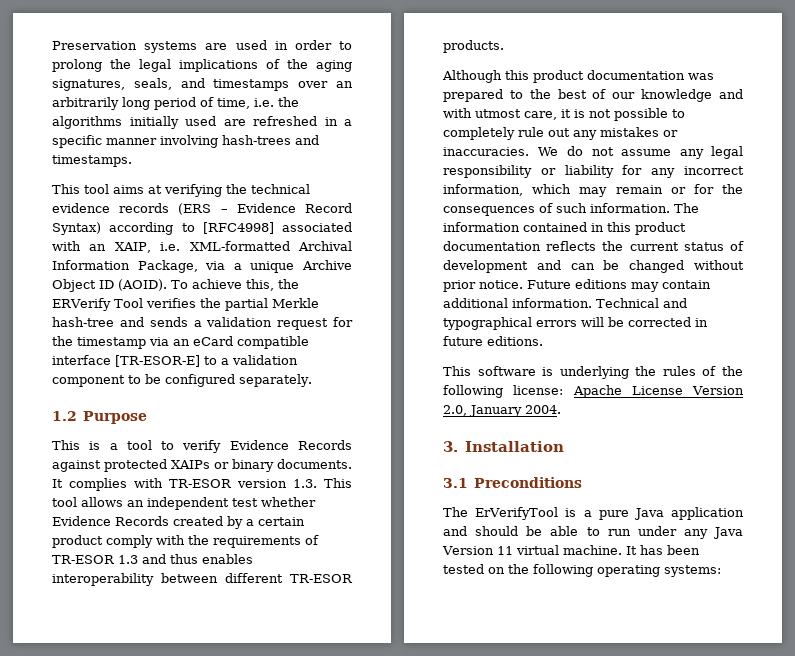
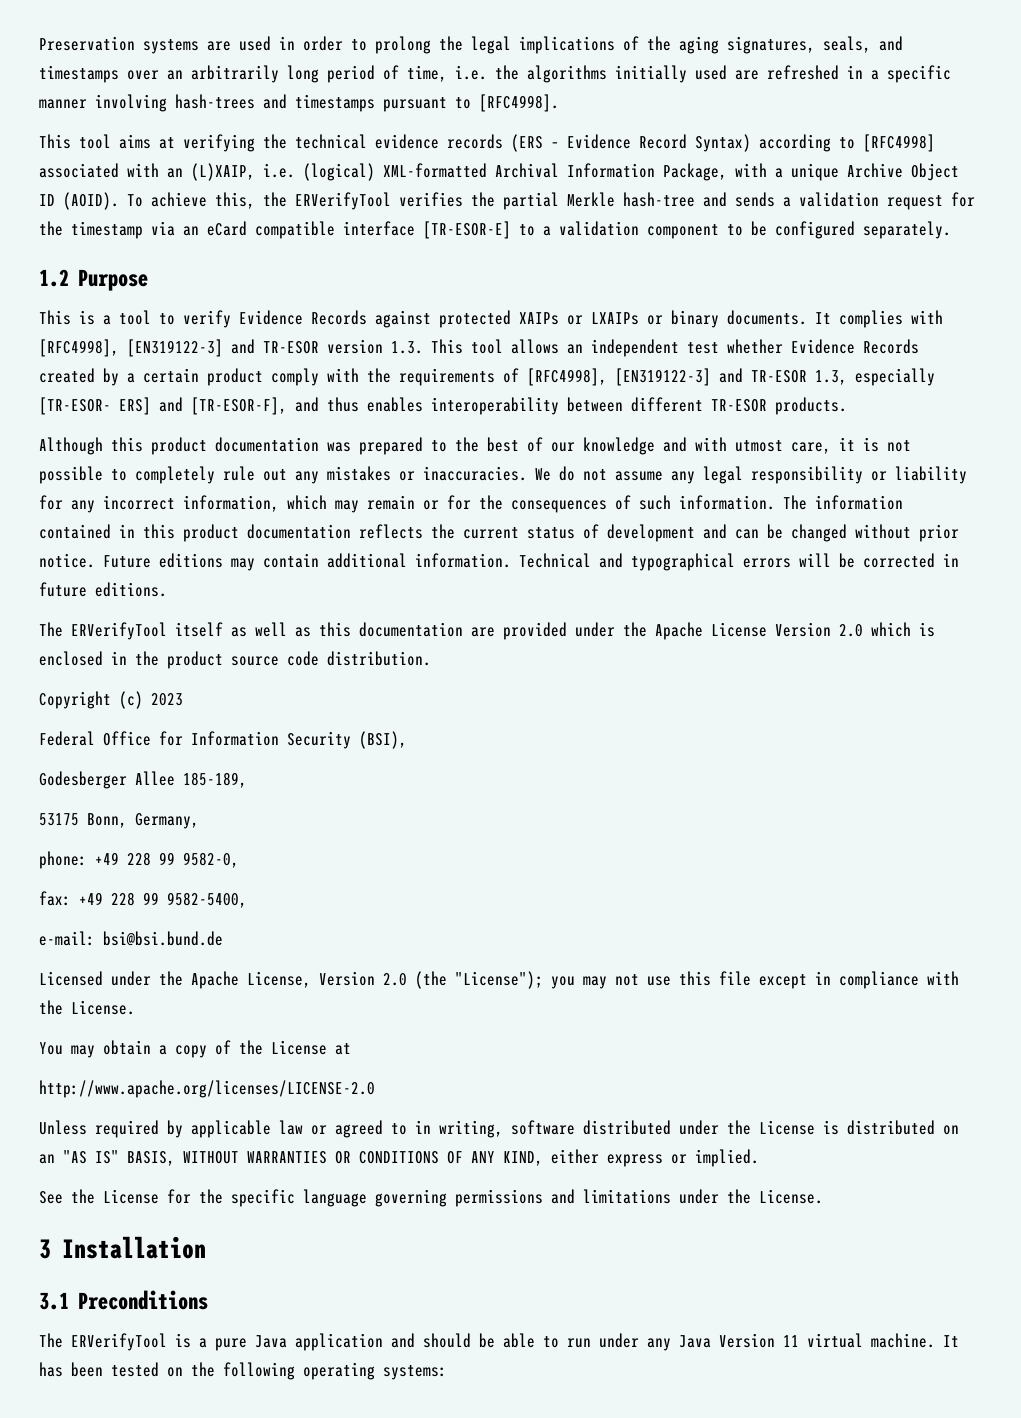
[52,155,132,167] timestamps. -> [295,94,559,112] timestamps pursuant to [RFC4998].
[114,242,181,253] XAIP, i.e. -> [191,163,375,181] (L)XAIP, i.e. (logical)
[205,261,226,270] via -> [735,163,767,177] with
[52,298,143,311] ERVerify Tool -> [295,192,391,210] ERVerifyTool
(229, 465) none -> [591,312,663,325] LXAIPs or
(163, 483) none -> [39,339,255,357] [RFC4998], [EN319122-3] and
[52,555,138,564] TR-ESOR 1.3 -> [527,368,935,386] [39,397,287,415] [RFC4998], [EN319122-3] and TR-ESOR 1.3, especially [TR-ESOR- ERS] and [TR-ESOR-F],
[443,366,743,379] [443,385,745,398] [443,405,561,417] [443,441,458,452] This software is underlying the rules of the following license: Apache License Version 2.0, January 2004. // 3. -> [39,622,935,640] [39,651,431,669] [39,691,183,709] [39,731,407,749] [39,771,247,789] [39,813,199,829] [39,851,239,869] [39,891,247,908] [39,931,223,946] [39,971,959,989] [39,1000,135,1015] [39,1040,351,1058] [39,1080,375,1098] [39,1120,959,1138] [39,1149,759,1167] [39,1189,823,1207] [39,1239,51,1259] The ERVerifyTool itself as well as this documentation are provided under the Apache License Version 2.0 which is enclosed in the product source code distribution. // Copyright (c) 2023 // Federal Office for Information Security (BSI), // Godesberger Allee 185-189, // 53175 Bonn, Germany, // phone: +49 228 99 9582-0, // fax: +49 228 99 9582-5400, // e-mail: bsi@bsi.bund.de // Licensed under the Apache License, Version 2.0 (the "License"); you may not use this file except in compliance with the License. // You may obtain a copy of the License at // http://www.apache.org/licenses/LICENSE-2.0 // Unless required by applicable law or agreed to in writing, software distributed under the License is distributed on an "AS IS" BASIS, WITHOUT WARRANTIES OR CONDITIONS OF ANY KIND, either express or implied. // See the License for the specific language governing permissions and limitations under the License. // 3
[475,507,559,520] ErVerifyTool -> [71,1333,167,1351] ERVerifyTool

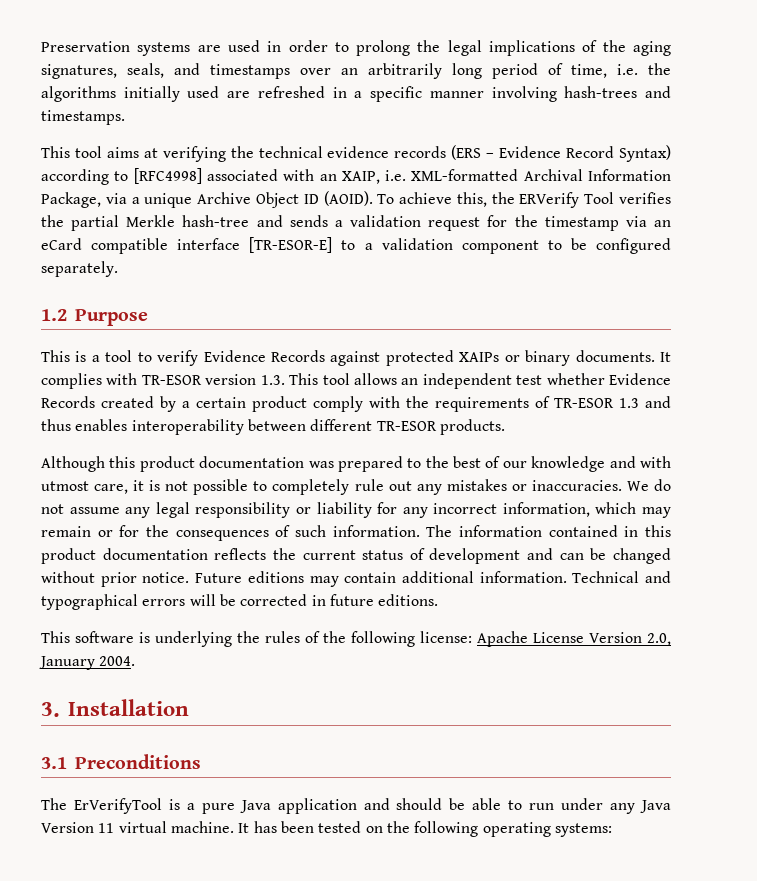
[295,94,559,112] timestamps pursuant to [RFC4998]. -> [41,110,125,125] timestamps.
[191,163,375,181] (L)XAIP, i.e. (logical) -> [341,170,407,184] XAIP, i.e.
[735,163,767,177] with -> [105,193,127,204] via
[295,192,391,210] ERVerifyTool -> [519,192,615,208] ERVerify Tool
[591,312,663,325] LXAIPs or -> (520, 358) none
[39,339,255,357] [RFC4998], [EN319122-3] and -> (138, 379) none
[527,368,935,386] [39,397,287,415] [RFC4998], [EN319122-3] and TR-ESOR 1.3, especially [TR-ESOR- ERS] and [TR-ESOR-F], -> [554,398,639,408] TR-ESOR 1.3
[39,622,935,640] [39,651,431,669] [39,691,183,709] [39,731,407,749] [39,771,247,789] [39,813,199,829] [39,851,239,869] [39,891,247,908] [39,931,223,946] [39,971,959,989] [39,1000,135,1015] [39,1040,351,1058] [39,1080,375,1098] [39,1120,959,1138] [39,1149,759,1167] [39,1189,823,1207] [39,1239,51,1259] The ERVerifyTool itself as well as this documentation are provided under the Apache License Version 2.0 which is enclosed in the product source code distribution. // Copyright (c) 2023 // Federal Office for Information Security (BSI), // Godesberger Allee 185-189, // 53175 Bonn, Germany, // phone: +49 228 99 9582-0, // fax: +49 228 99 9582-5400, // e-mail: bsi@bsi.bund.de // Licensed under the Apache License, Version 2.0 (the "License"); you may not use this file except in compliance with the License. // You may obtain a copy of the License at // http://www.apache.org/licenses/LICENSE-2.0 // Unless required by applicable law or agreed to in writing, software distributed under the License is distributed on an "AS IS" BASIS, WITHOUT WARRANTIES OR CONDITIONS OF ANY KIND, either express or implied. // See the License for the specific language governing permissions and limitations under the License. // 3 -> [41,631,671,647] [39,656,136,670] [41,702,60,717] This software is underlying the rules of the following license: Apache License Version 2.0, January 2004. // 3.
[71,1333,167,1351] ERVerifyTool -> [73,798,162,814] ErVerifyTool

